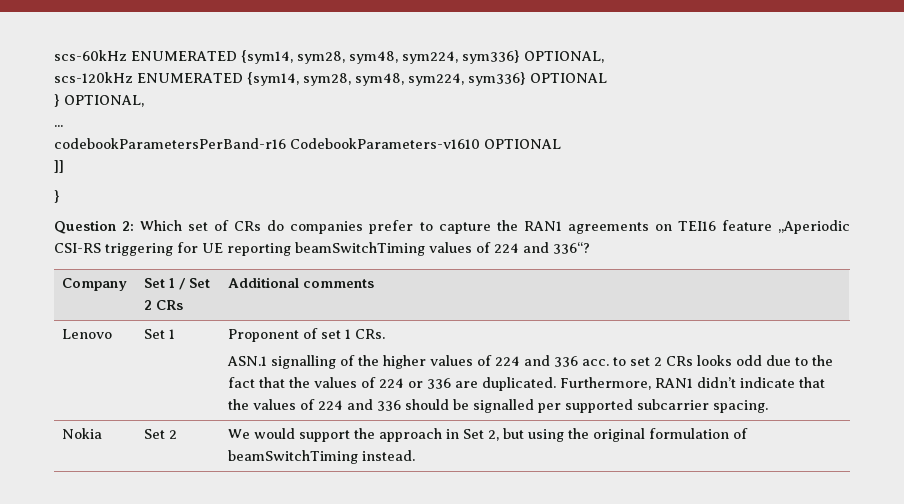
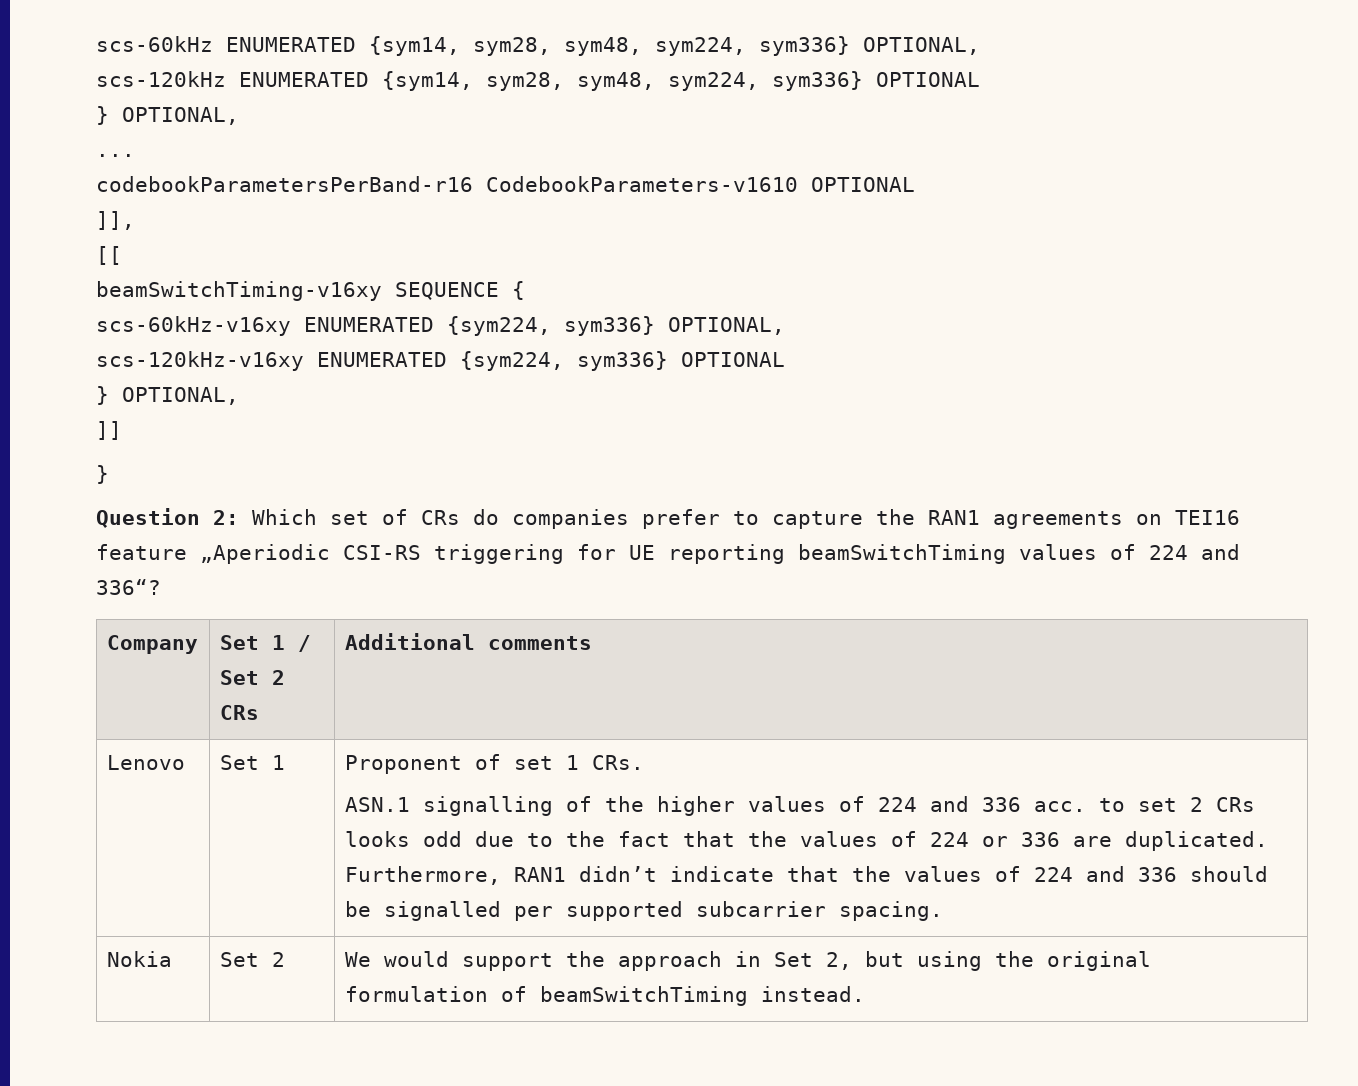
(561, 144) none -> [96,211,135,230] [96,246,122,265] [96,281,525,301] [96,316,785,336] [96,351,785,371] [96,386,239,405] // ]], // [[ // beamSwitchTiming-v16xy SEQUENCE { // scs-60kHz-v16xy ENUMERATED {sym224, sym336} OPTIONAL, // scs-120kHz-v16xy ENUMERATED {sym224, sym336} OPTIONAL // } OPTIONAL,

